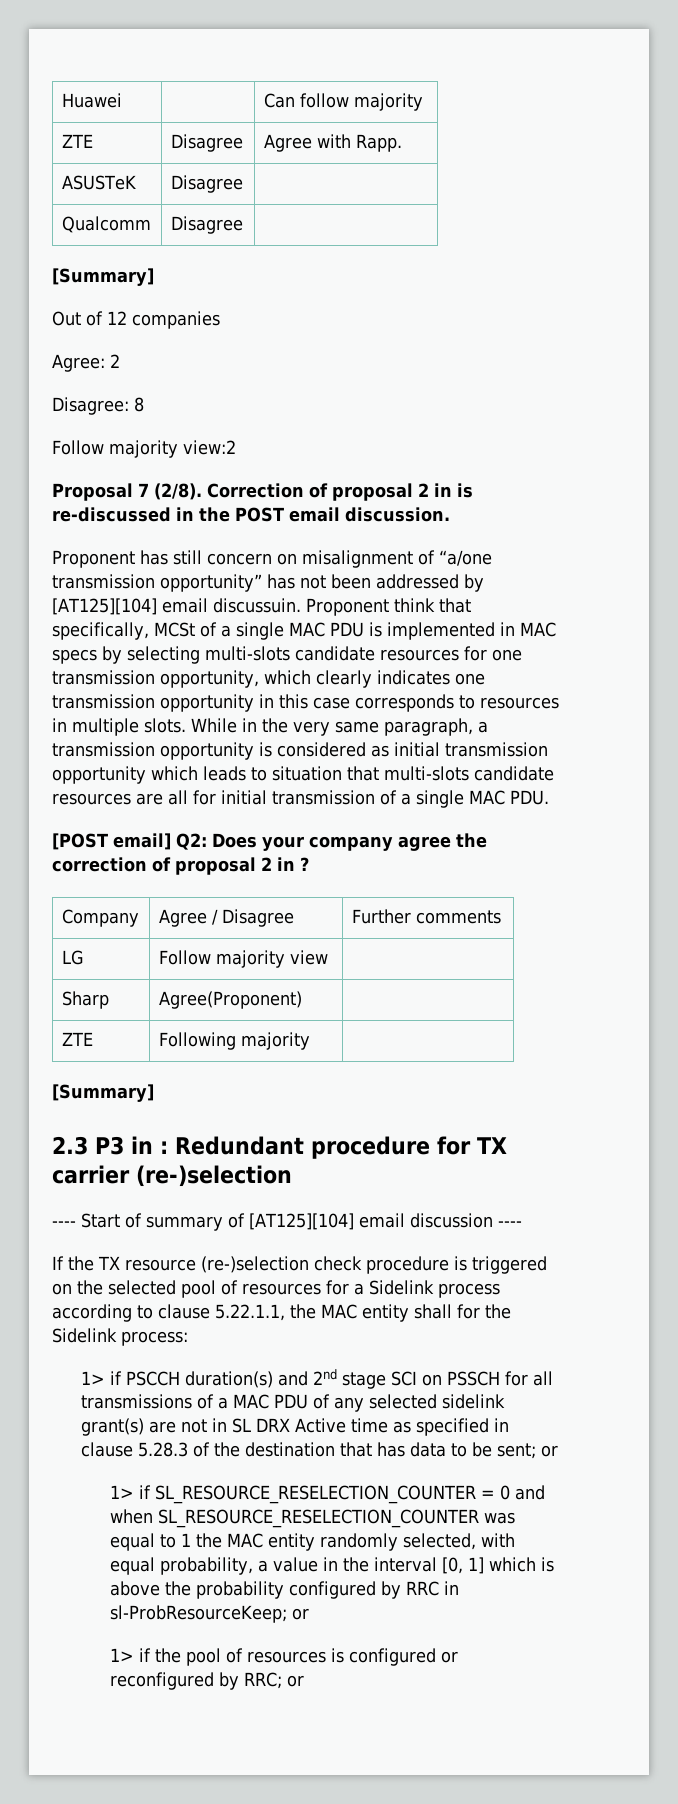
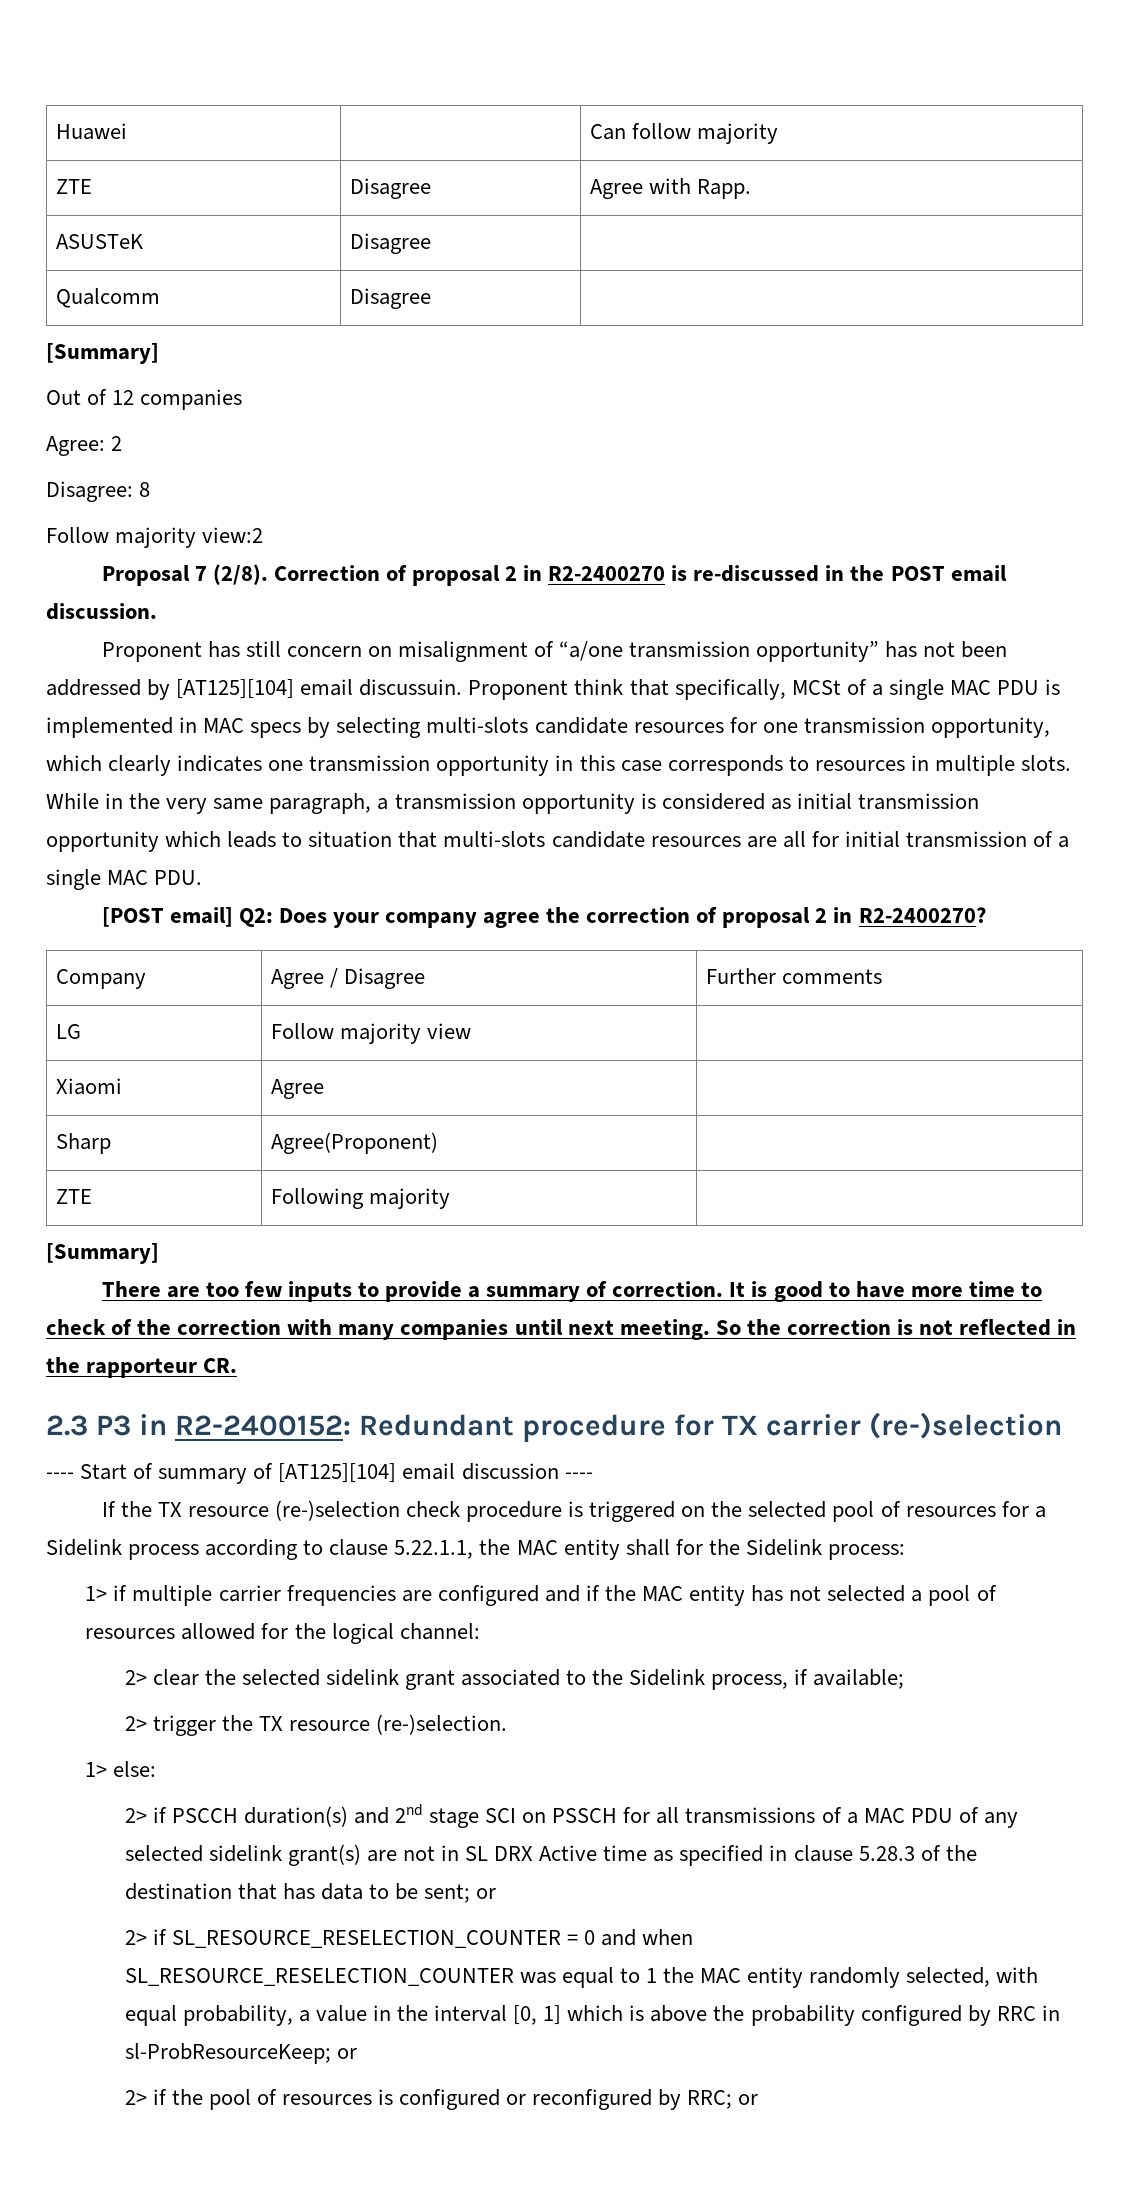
(452, 490) none -> [548,566,666,581] R2-2400270
[300,857,309,871] ? -> [858,907,986,923] R2-2400270?
(328, 957) none -> [56,1078,123,1095] [271,1079,325,1099] // Xiaomi | Agree |
(154, 1093) none -> [101,1281,1042,1302] [46,1319,1077,1340] [46,1357,238,1378] // There are too few inputs to provide a summary of correction. It is good to have more time to check of the correction with many companies until next meeting. So the correction is not reflected in the rapporteur CR.
[160,1141,168,1154] : -> [174,1415,351,1436] R2-2400152:
(123, 1378) none -> [132,1585,997,1606] [85,1623,480,1644] [124,1669,905,1690] [124,1714,507,1736] [85,1761,157,1777] [124,1807,167,1823] multiple carrier frequencies are configured and if the MAC entity has not selected a pool of resources allowed for the logical channel: // 2> clear the selected sidelink grant associated to the Sidelink process, if available; // 2> trigger the TX resource (re-)selection. // 1> else: // 2> if
[110,1485,135,1499] 1> -> [124,1930,147,1945] 2>
[110,1648,135,1662] 1> -> [124,2090,147,2105] 2>

